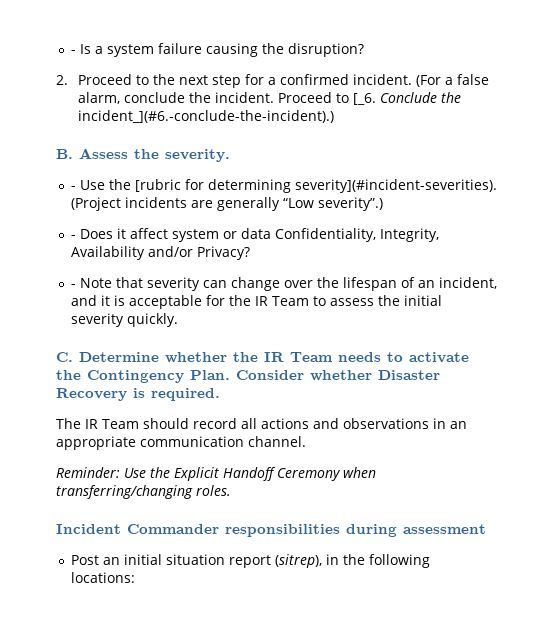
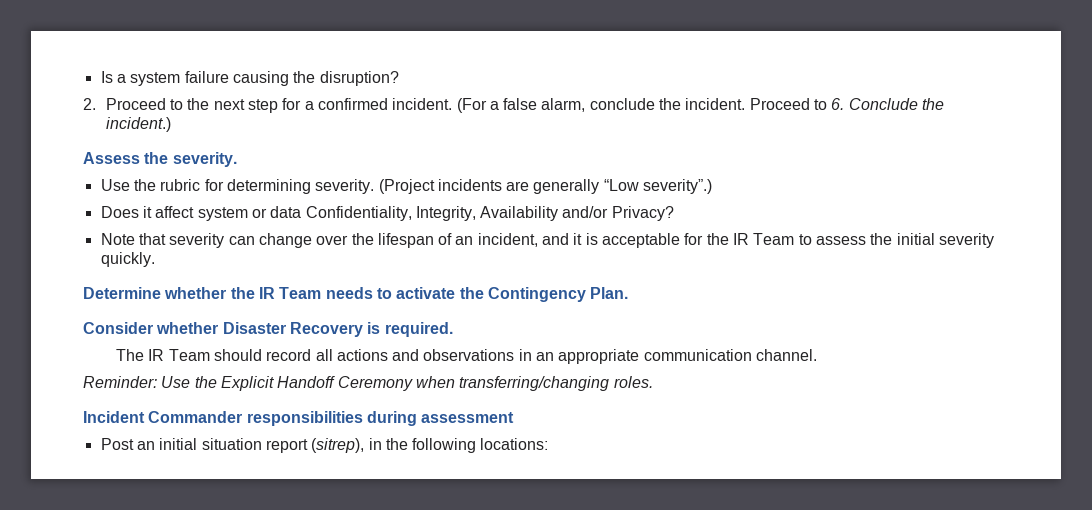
[71,50,77,54] - -> (100, 77) none
[353,93,377,105] [_6. -> [831,98,845,110] 6.
[78,110,335,123] [56,149,73,159] incident_](#6.-conclude-the-incident).) // B. -> [105,117,171,132] incident.) //
[71,179,182,192] - Use the [rubric -> [100,179,201,191] Use the rubric
[295,179,498,193] severity](#incident-severities). -> [315,179,375,194] severity.
[71,235,77,239] - -> (713, 186) none
[71,284,77,288] - -> (674, 213) none
[56,352,73,362] C. -> (155, 259) none
(230, 375) none -> (629, 293) //

